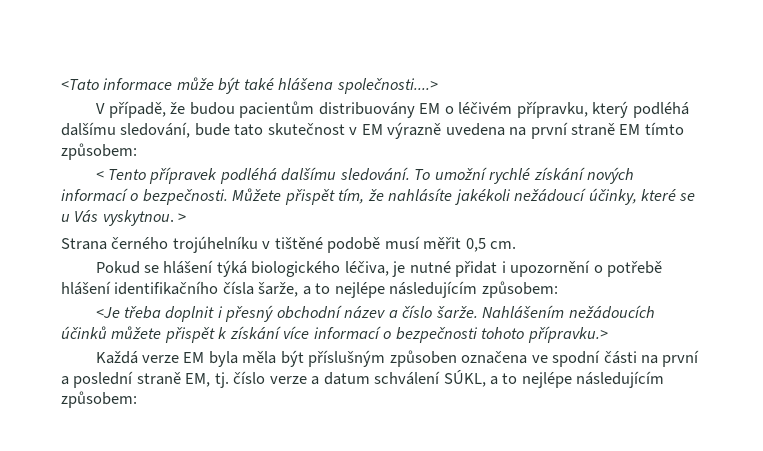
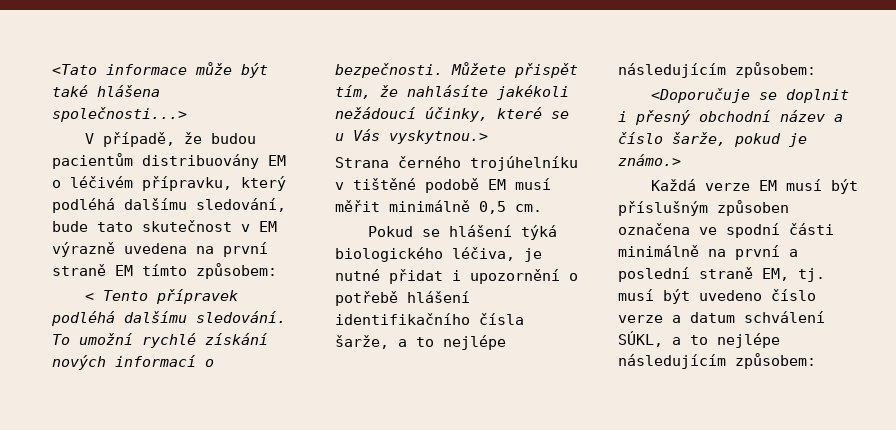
[336,78,438,94] společnosti....> -> [52,107,187,122] společnosti...>
[102,210,187,226] vyskytnou. > -> [389,130,488,144] vyskytnou.>
(381, 245) none -> [488,179,506,190] EM
(462, 243) none -> [389,200,470,212] minimálně
[95,306,161,319] <Je třeba -> [651,88,778,103] <Doporučuje se
[435,305,655,319] [61,326,608,343] šarže. Nahlášením nežádoucích účinků můžete přispět k získání více informací o bezpečnosti tohoto přípravku.> -> [672,132,807,147] [618,154,681,166] šarže, pokud je známo.>
[208,351,277,367] byla měla -> [786,179,823,191] musí
(637, 357) none -> [618,245,699,257] minimálně
(229, 380) none -> [618,289,762,304] musí být uvedeno

